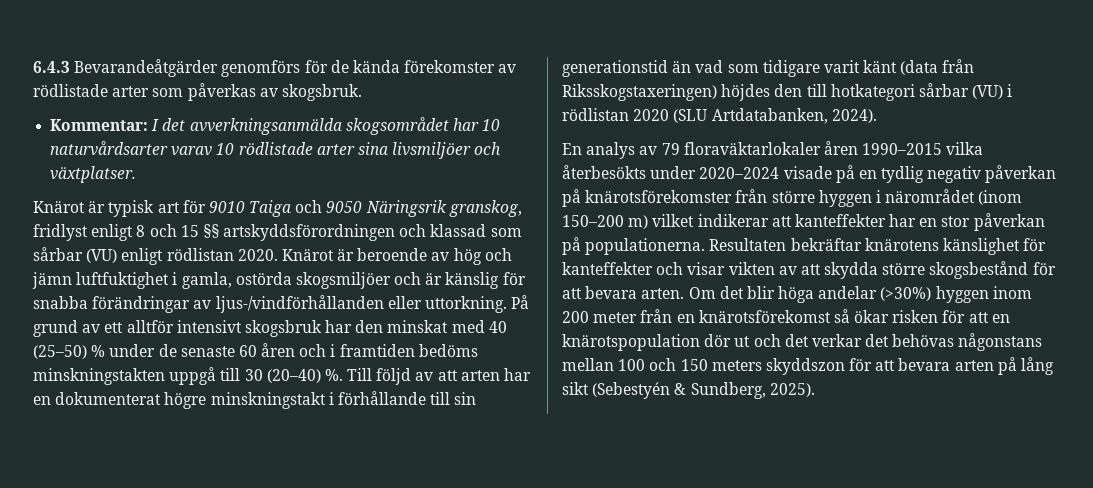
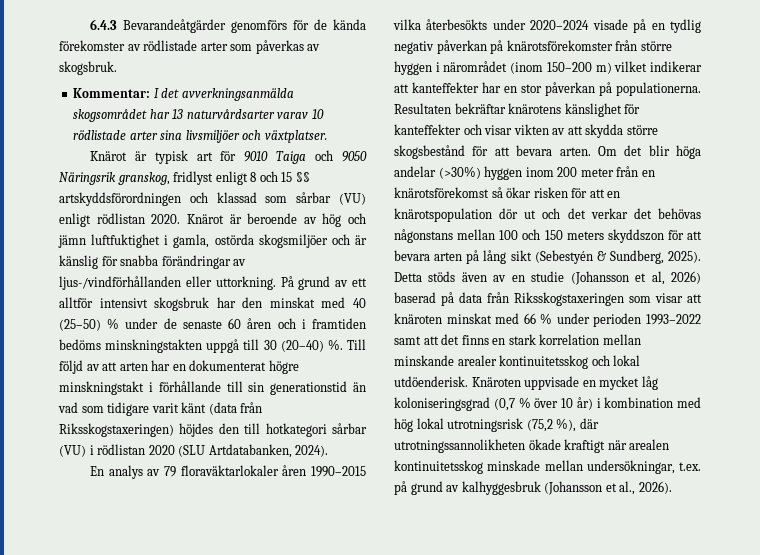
[482,119,501,131] 10 -> [172,109,184,119] 13
(815, 390) none -> [394,271,701,285] [394,292,702,306] [394,313,701,327] [394,334,641,345] [394,355,641,369] [394,376,658,390] [394,397,701,411] [394,418,599,432] [394,439,670,453] [394,460,701,474] [394,481,672,495] Detta stöds även av en studie (Johansson et al, 2026) baserad på data från Riksskogstaxeringen som visar att knäroten minskat med 66 % under perioden 1993–2022 samt att det finns en stark korrelation mellan minskande arealer kontinuitetsskog och lokal utdöenderisk. Knäroten uppvisade en mycket låg koloniseringsgrad (0,7 % över 10 år) i kombination med hög lokal utrotningsrisk (75,2 %), där utrotningssannolikheten ökade kraftigt när arealen kontinuitetsskog minskade mellan undersökningar, t.ex. på grund av kalhyggesbruk (Johansson et al., 2026).

